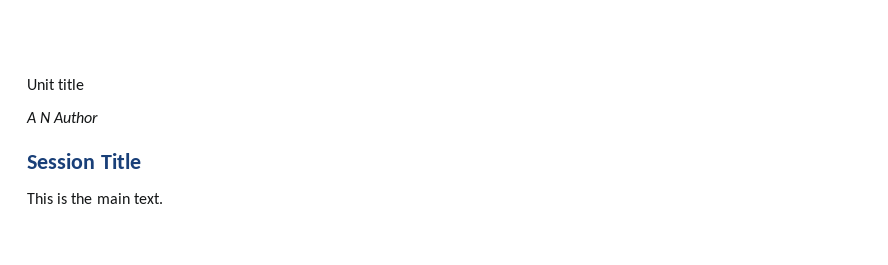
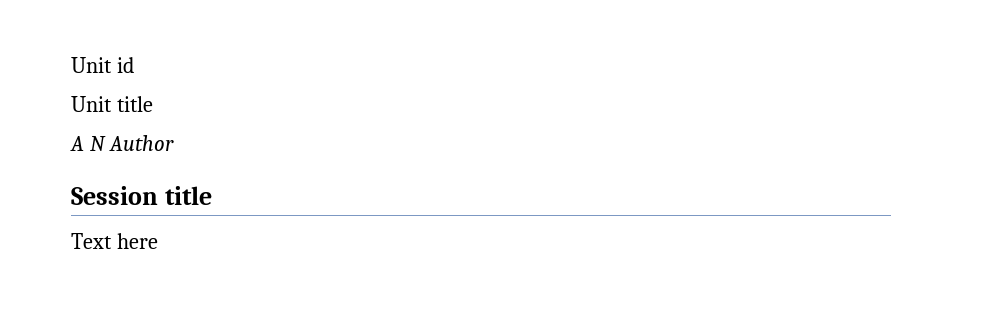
[27,79,55,90] Unit -> [71,57,134,73] [71,96,112,112] Unit id // Unit
[100,153,141,169] [27,193,163,204] Title // This is the main text. -> [164,186,212,205] [71,233,158,249] title // Text here

